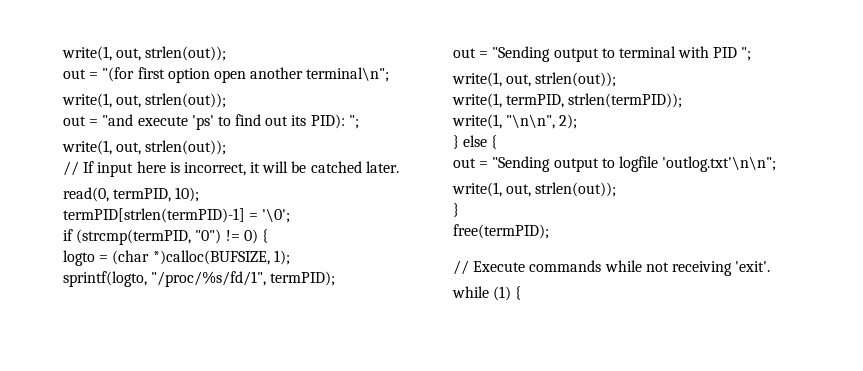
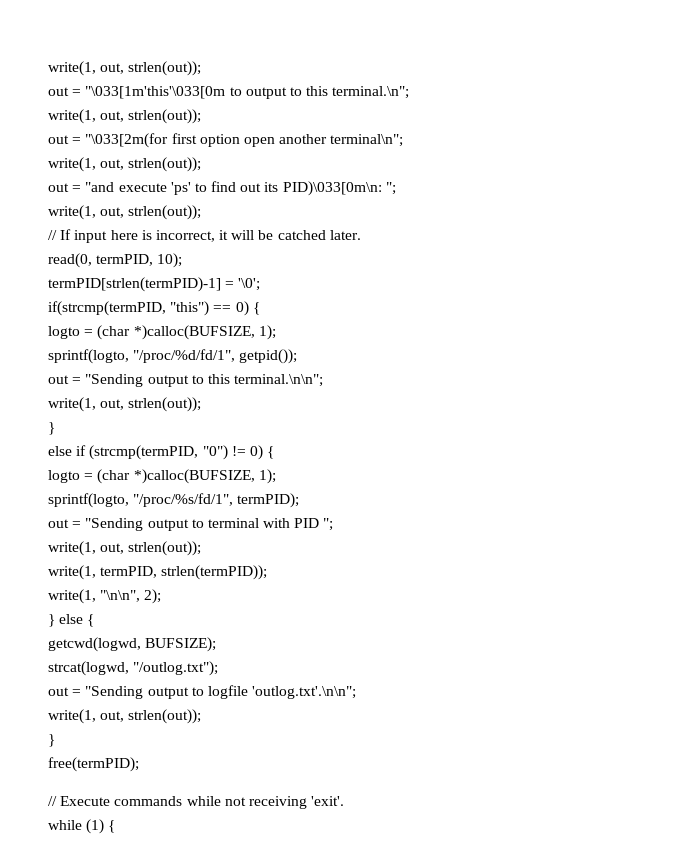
[62,46,227,61] [63,67,135,82] write(1, out, strlen(out)); // out = "(for -> [48,61,202,76] [48,86,410,99] [48,109,202,124] [48,133,169,148] write(1, out, strlen(out)); // out = "\033[1m'this'\033[0m to output to this terminal.\n"; // write(1, out, strlen(out)); // out = "\033[2m(for
[310,114,345,129] PID): -> [282,181,382,196] PID)\033[0m\n:
(291, 215) none -> [48,301,260,316] [48,325,276,340] [48,349,298,364] [48,374,324,387] [48,397,202,412] [48,422,55,435] [48,446,72,456] if(strcmp(termPID, "this") == 0) { // logto = (char *)calloc(BUFSIZE, 1); // sprintf(logto, "/proc/%d/fd/1", getpid()); // out = "Sending output to this terminal.\n\n"; // write(1, out, strlen(out)); // } // else
(498, 142) none -> [48,637,217,652] [48,661,219,676] // getcwd(logwd, BUFSIZE); // strcat(logwd, "/outlog.txt");
[662,156,777,172] 'outlog.txt'\n\n"; -> [252,686,357,699] 'outlog.txt'.\n\n";

